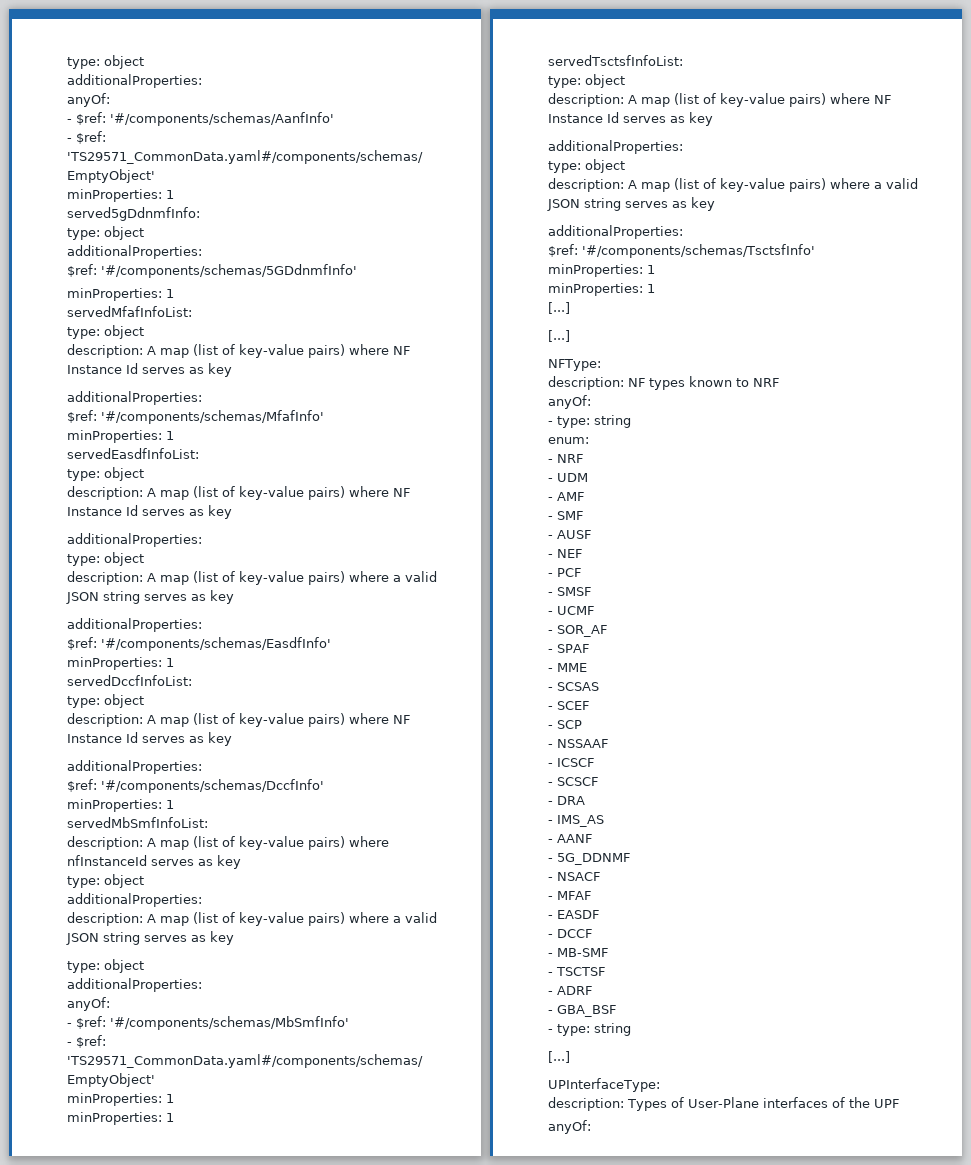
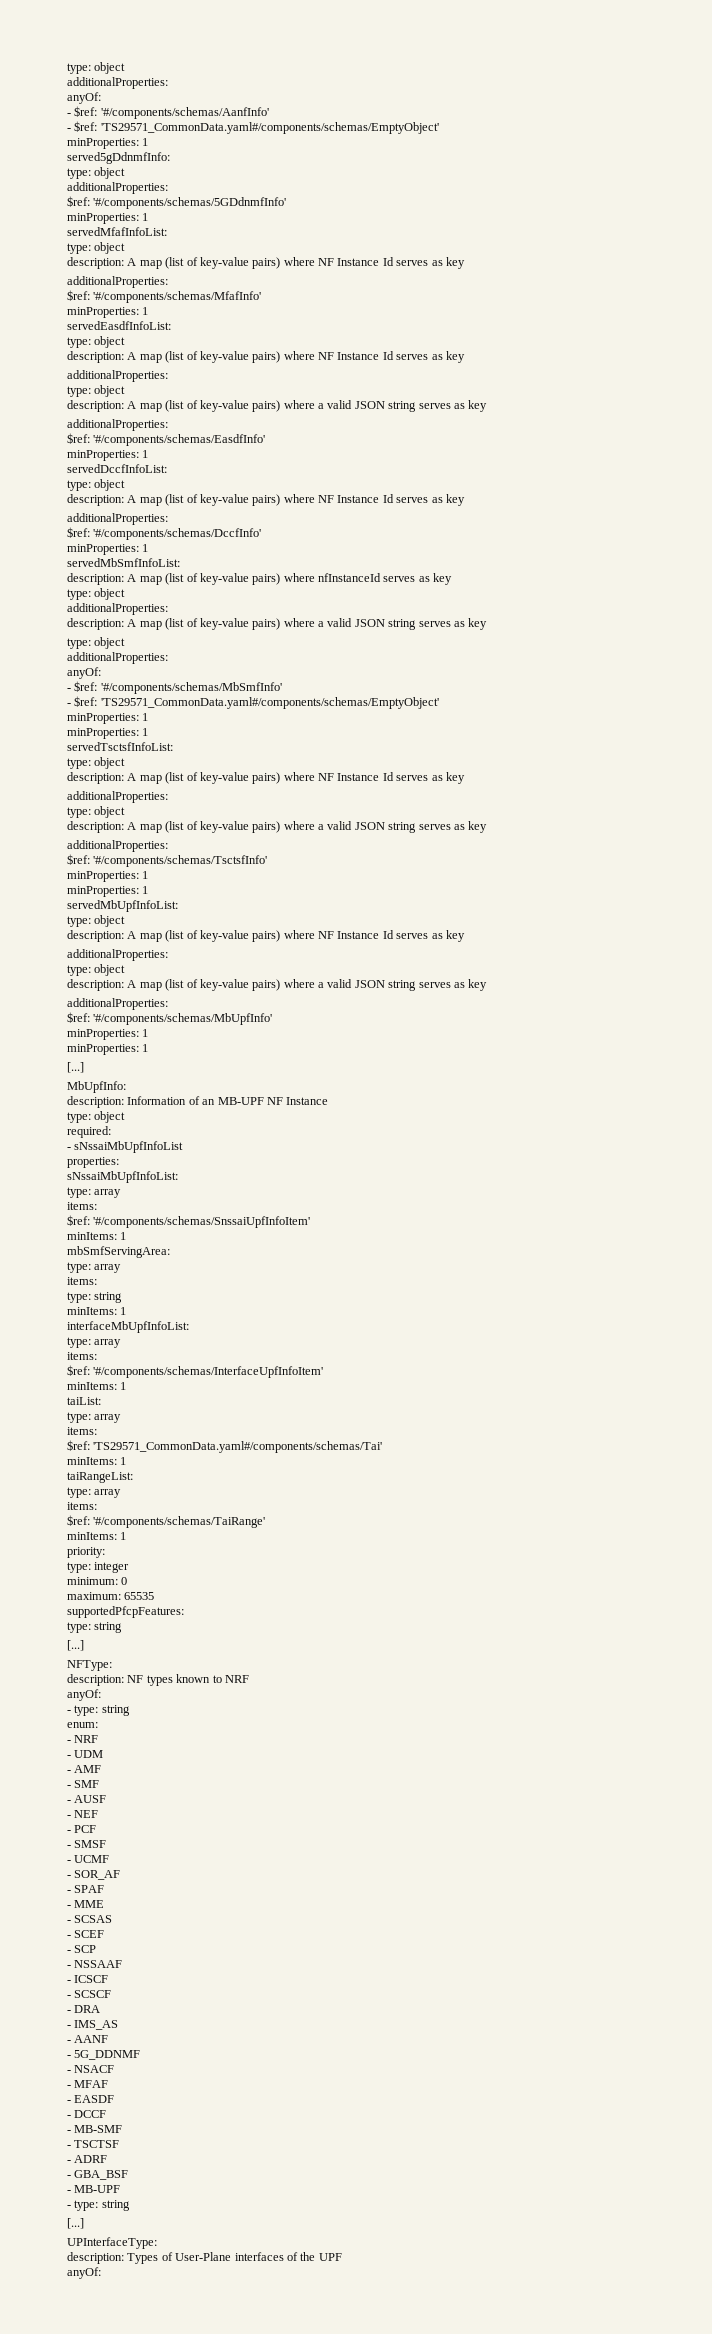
[548,302,570,314] [...] -> [67,900,178,912] [67,915,126,927] [67,930,465,942] [67,949,168,961] [67,964,126,976] [67,979,488,991] [67,998,168,1010] [67,1012,273,1025] [67,1029,149,1040] [67,1044,149,1055] [67,1062,84,1073] [67,1081,126,1093] [67,1096,329,1108] [67,1111,126,1123] [67,1126,111,1138] [67,1141,184,1153] [67,1157,119,1168] [67,1171,178,1183] [67,1187,122,1198] [67,1202,97,1210] [67,1215,311,1228] [67,1232,127,1240] [67,1246,170,1258] [67,1262,122,1273] [67,1277,97,1285] [67,1292,123,1303] [67,1307,127,1315] [67,1321,189,1333] [67,1337,122,1348] [67,1352,97,1360] [67,1365,324,1378] [67,1382,127,1390] [67,1397,101,1405] [67,1412,122,1423] [67,1427,97,1435] [67,1440,383,1453] [67,1457,127,1465] [67,1472,133,1483] [67,1487,122,1498] [67,1502,97,1510] [67,1515,266,1528] [67,1532,127,1540] [67,1547,105,1558] [67,1562,130,1573] [67,1577,128,1585] [67,1592,155,1600] [67,1606,184,1618] [67,1622,123,1633] servedMbUpfInfoList: // type: object // description: A map (list of key-value pairs) where NF Instance Id serves as key // additionalProperties: // type: object // description: A map (list of key-value pairs) where a valid JSON string serves as key // additionalProperties: // $ref: '#/components/schemas/MbUpfInfo' // minProperties: 1 // minProperties: 1 // [...] // MbUpfInfo: // description: Information of an MB-UPF NF Instance // type: object // required: // - sNssaiMbUpfInfoList // properties: // sNssaiMbUpfInfoList: // type: array // items: // $ref: '#/components/schemas/SnssaiUpfInfoItem' // minItems: 1 // mbSmfServingArea: // type: array // items: // type: string // minItems: 1 // interfaceMbUpfInfoList: // type: array // items: // $ref: '#/components/schemas/InterfaceUpfInfoItem' // minItems: 1 // taiList: // type: array // items: // $ref: 'TS29571_CommonData.yaml#/components/schemas/Tai' // minItems: 1 // taiRangeList: // type: array // items: // $ref: '#/components/schemas/TaiRange' // minItems: 1 // priority: // type: integer // minimum: 0 // maximum: 65535 // supportedPfcpFeatures: // type: string
(616, 1011) none -> [67,2185,121,2193] // - MB-UPF

